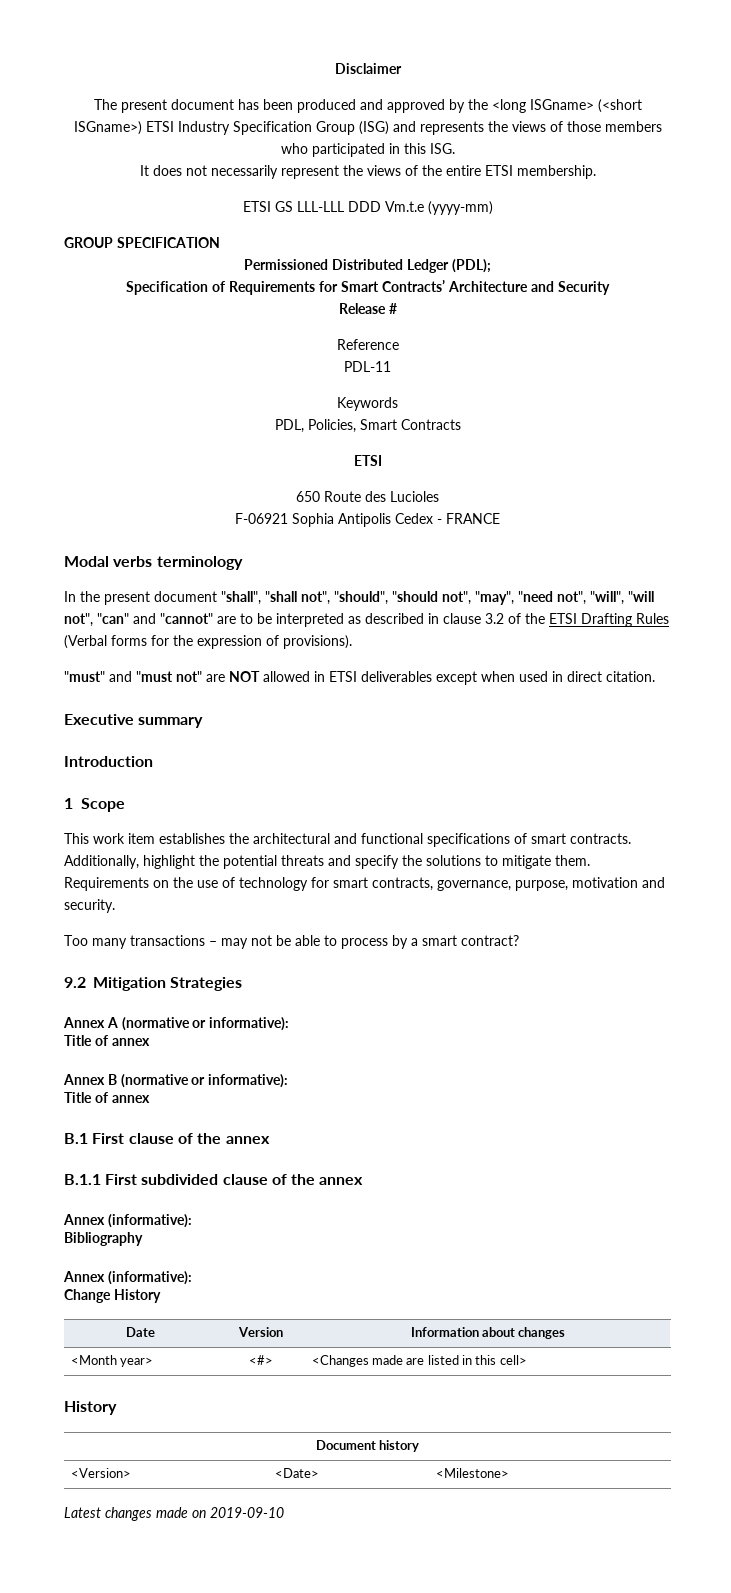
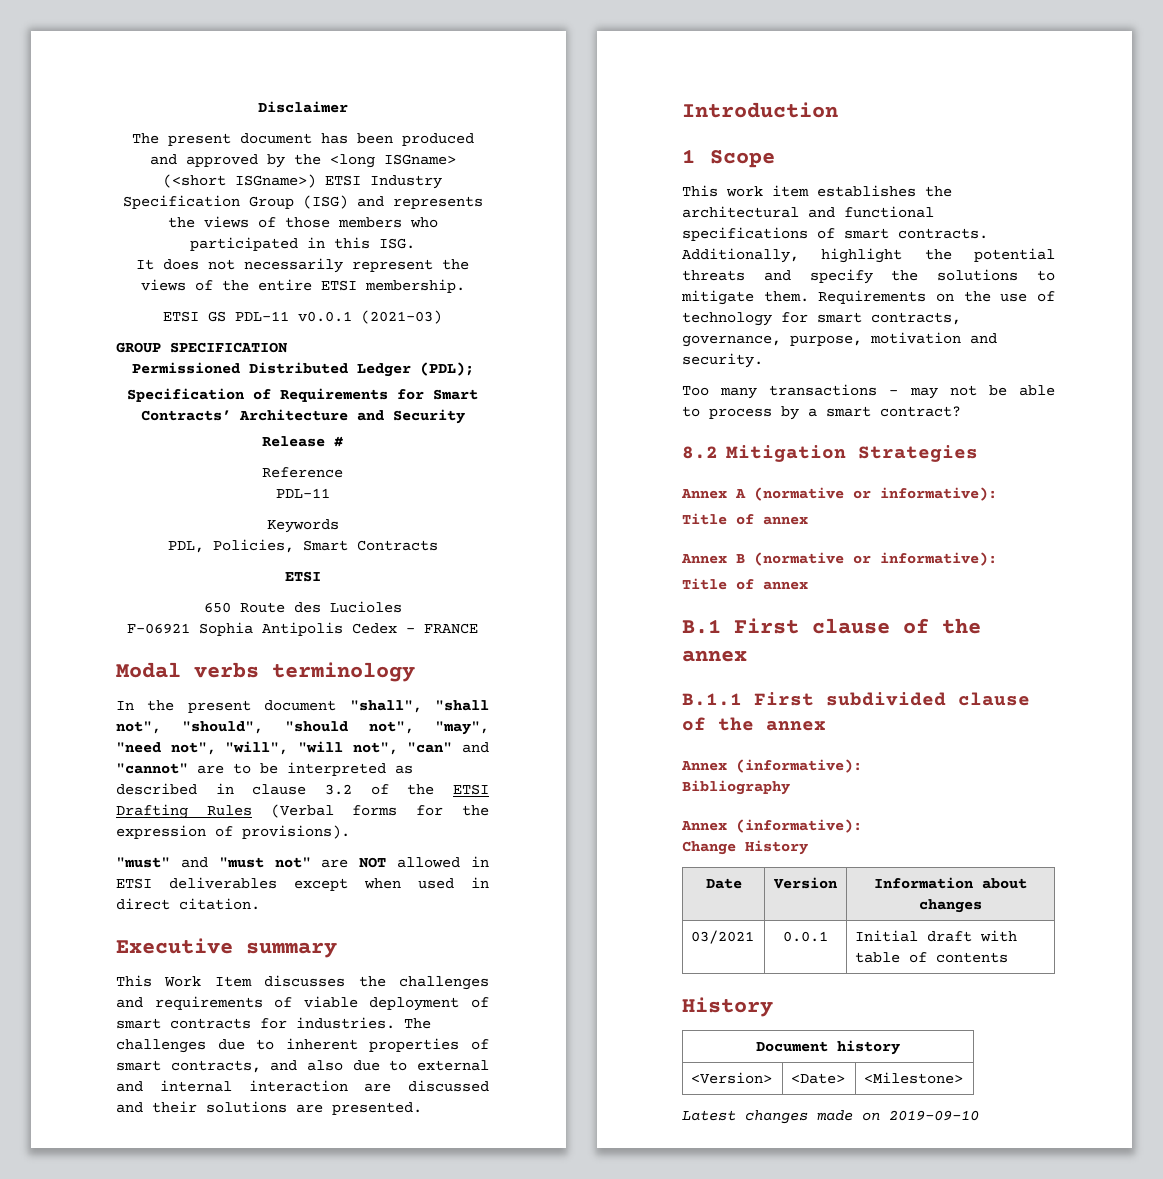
[296,201,493,215] LLL-LLL DDD Vm.t.e (yyyy-mm) -> [235,310,442,324] PDL-11 v0.0.1 (2021-03)
(204, 722) none -> [116,975,489,990] [116,996,489,1011] [116,1017,431,1029] [116,1038,489,1053] [116,1060,489,1073] [116,1080,489,1092] [116,1101,422,1115] // This Work Item discusses the challenges and requirements of viable deployment of smart contracts for industries. The challenges due to inherent properties of smart contracts, and also due to external and internal interaction are discussed and their solutions are presented.
[64,977,86,988] 9.2 -> [682,446,718,459] 8.2
[70,1355,153,1367] [248,1355,273,1365] [311,1355,527,1367] <Month year> | <#> | <Changes made are listed in this cell> -> [691,930,755,944] [783,931,828,942] [855,930,1018,942] [855,952,1009,963] 03/2021 | 0.0.1 | Initial draft with table of contents

